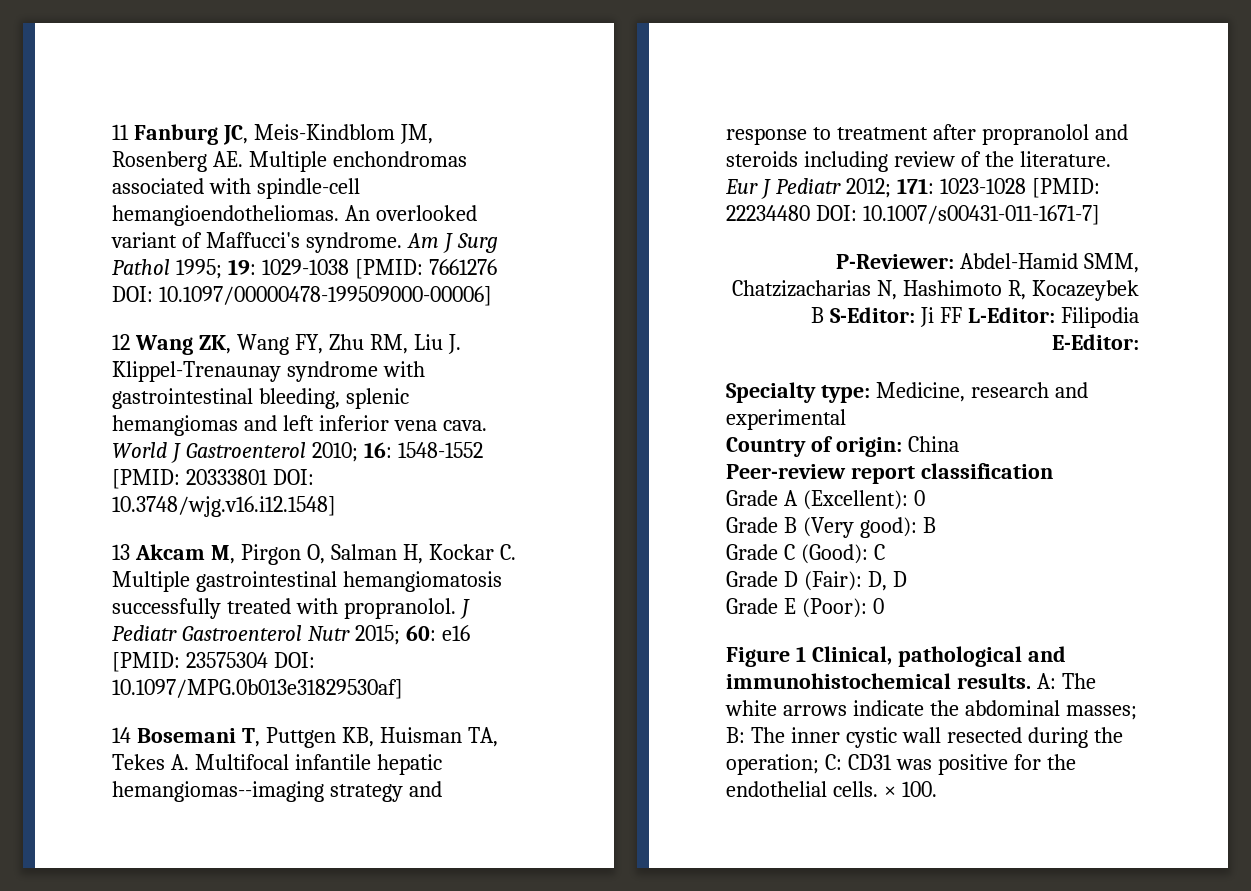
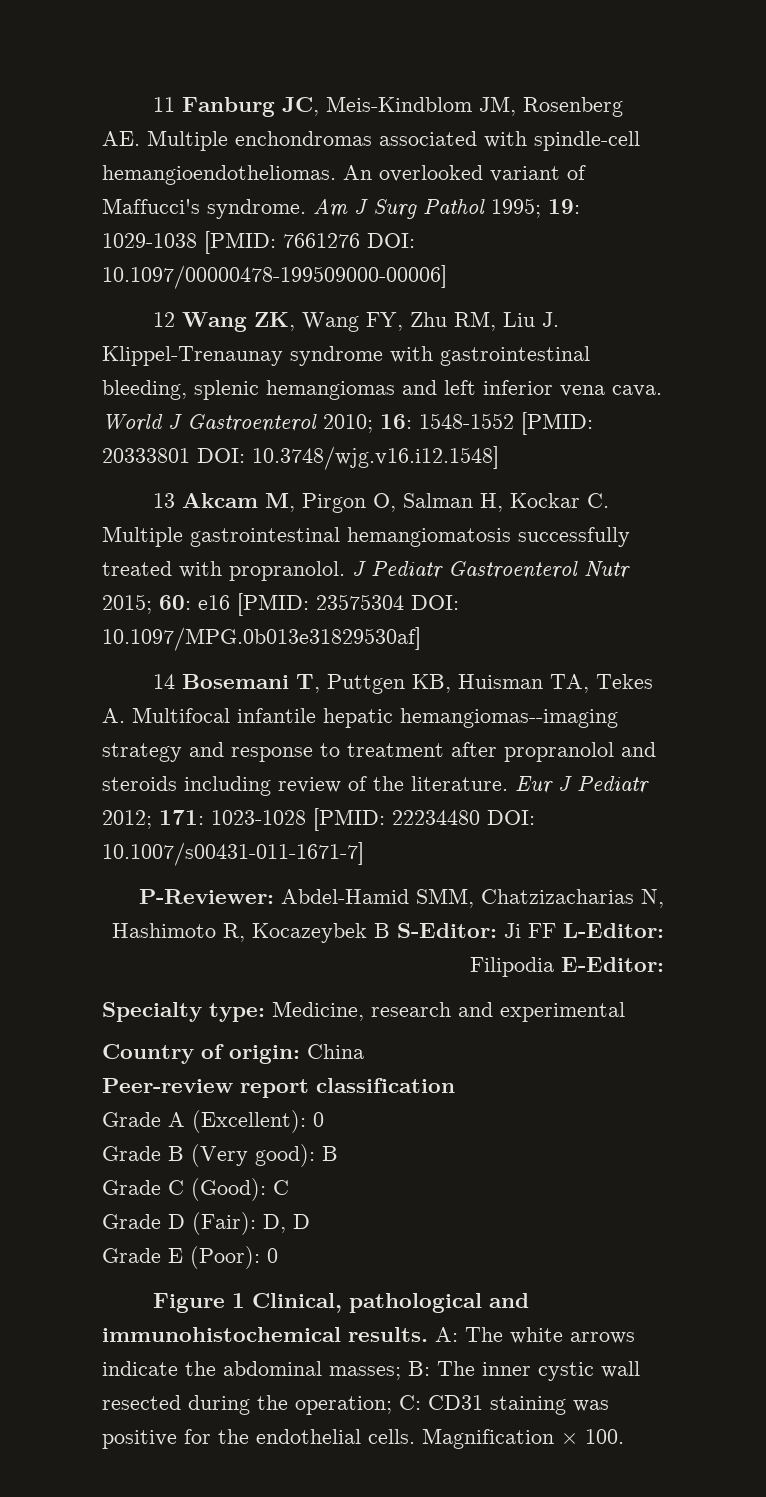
(892, 762) none -> [490,1396,566,1415] staining
(878, 789) none -> [422,1428,554,1449] Magnification

